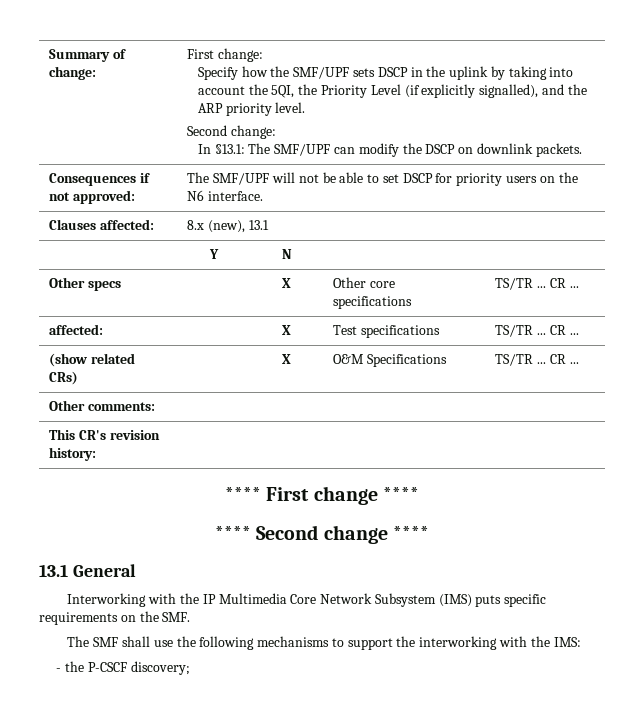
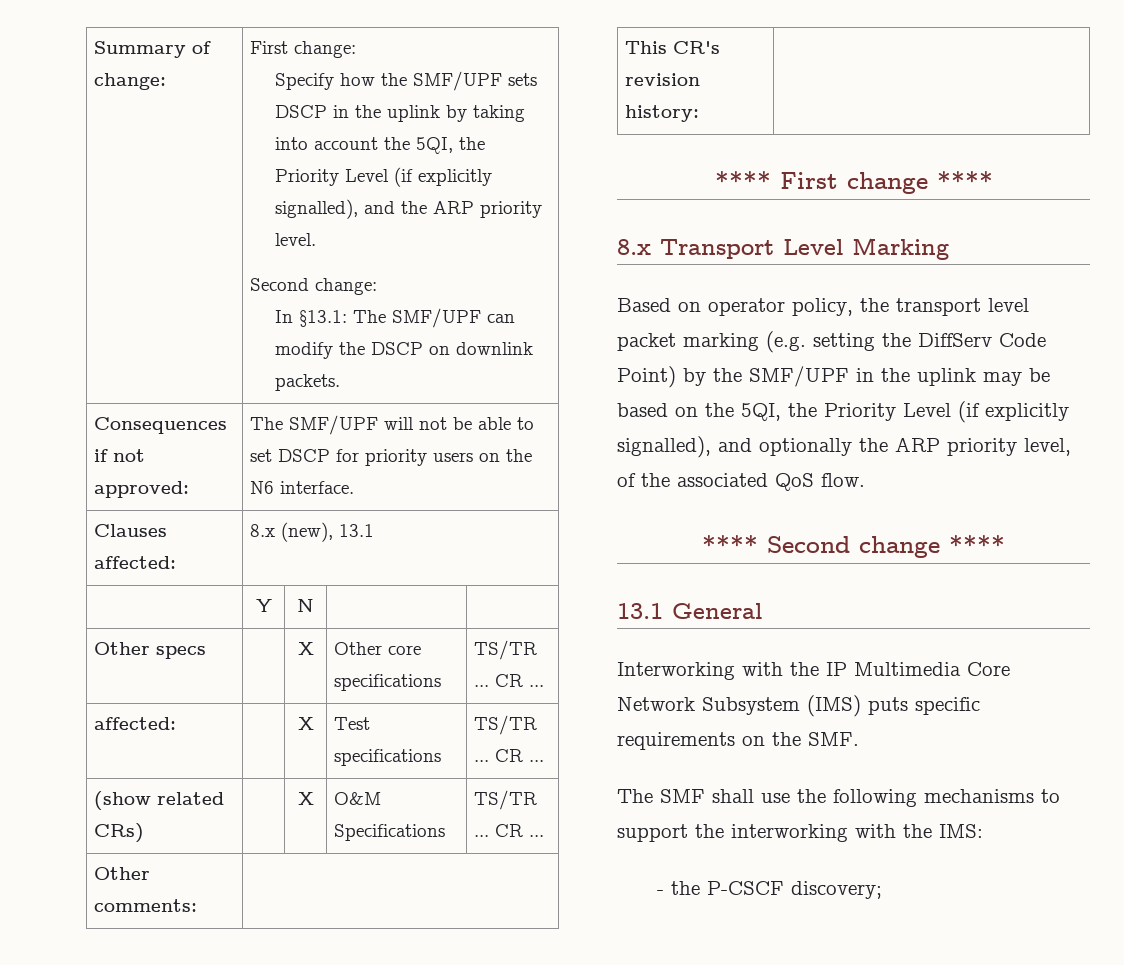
(419, 494) none -> [617,238,949,260] [617,298,1029,316] [617,331,1046,353] [617,366,1050,388] [617,401,1069,423] [617,436,1071,458] [617,473,865,491] // 8.x Transport Level Marking // Based on operator policy, the transport level packet marking (e.g. setting the DiffServ Code Point) by the SMF/UPF in the uplink may be based on the 5QI, the Priority Level (if explicitly signalled), and optionally the ARP priority level, of the associated QoS flow.

